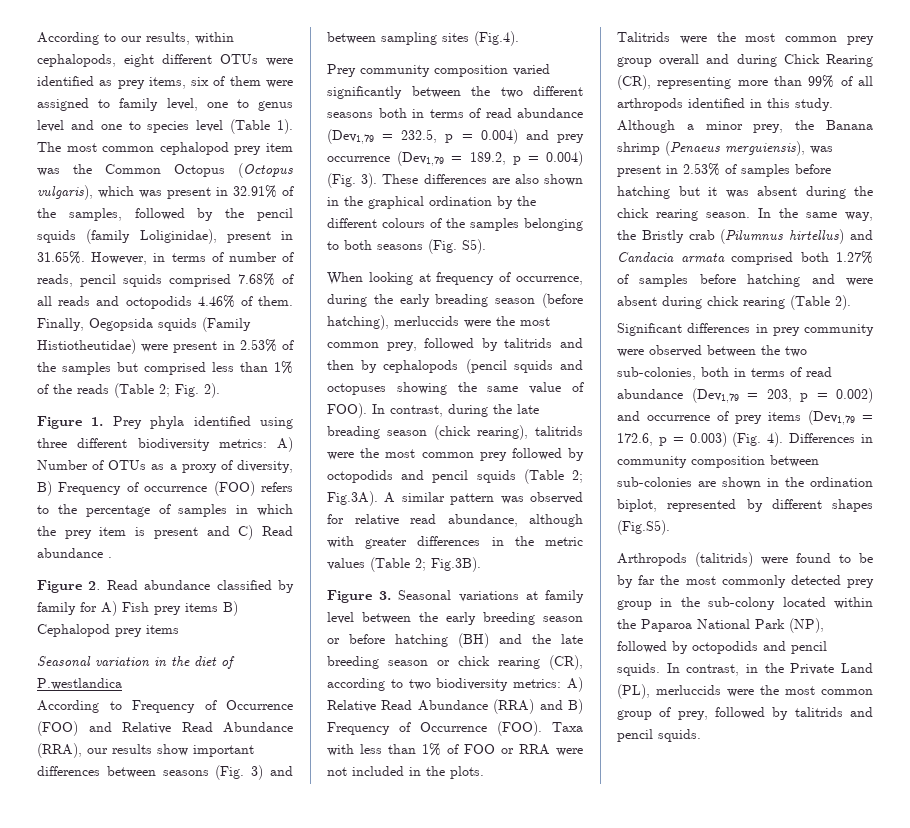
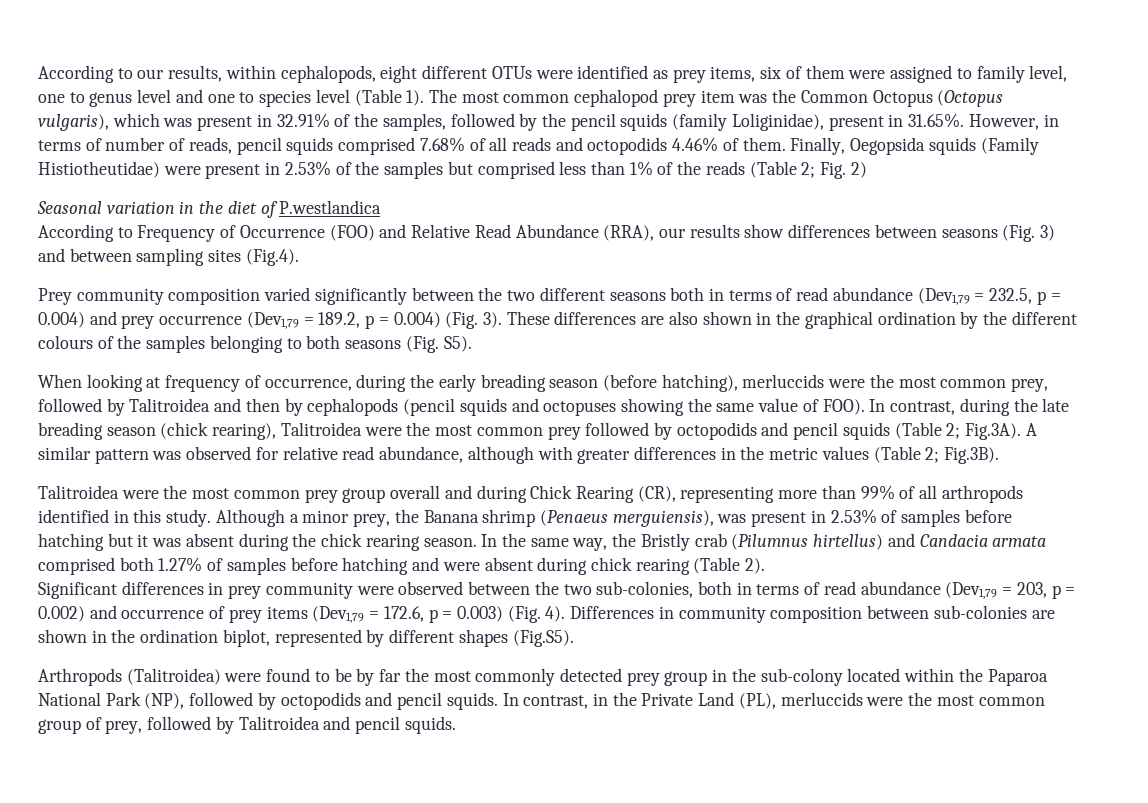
[204,383,220,398] [37,416,293,429] [37,437,293,452] [37,460,293,473] [37,481,293,496] [37,504,293,517] [37,525,293,540] [37,548,112,558] [37,580,294,593] [37,601,238,616] [37,624,179,637] 2). // Figure 1. Prey phyla identified using three different biodiversity metrics: A) Number of OTUs as a proxy of diversity, B) Frequency of occurrence (FOO) refers to the percentage of samples in which the prey item is present and C) Read abundance . // Figure 2. Read abundance classified by family for A) Fish prey items B) Cephalopod prey items -> [850,162,867,178] 2)
[193,745,254,757] important -> (785, 231) none
[504,338,553,348] talitrids -> [129,398,211,412] Talitroidea
[535,426,583,436] talitrids -> [280,422,362,436] Talitroidea
[327,590,584,603] [327,612,583,625] [327,633,583,648] [327,655,583,670] [327,677,583,692] [327,699,583,714] [327,721,583,736] [327,743,583,756] [327,766,484,779] [617,32,670,42] Figure 3. Seasonal variations at family level between the early breeding season or before hatching (BH) and the late breeding season or chick rearing (CR), according to two biodiversity metrics: A) Relative Read Abundance (RRA) and B) Frequency of Occurrence (FOO). Taxa with less than 1% of FOO or RRA were not included in the plots. // Talitrids -> [38,485,119,499] Talitroidea
[695,552,753,567] (talitrids) -> [126,668,221,685] (Talitroidea)
[794,707,843,717] talitrids -> [238,716,320,730] Talitroidea

